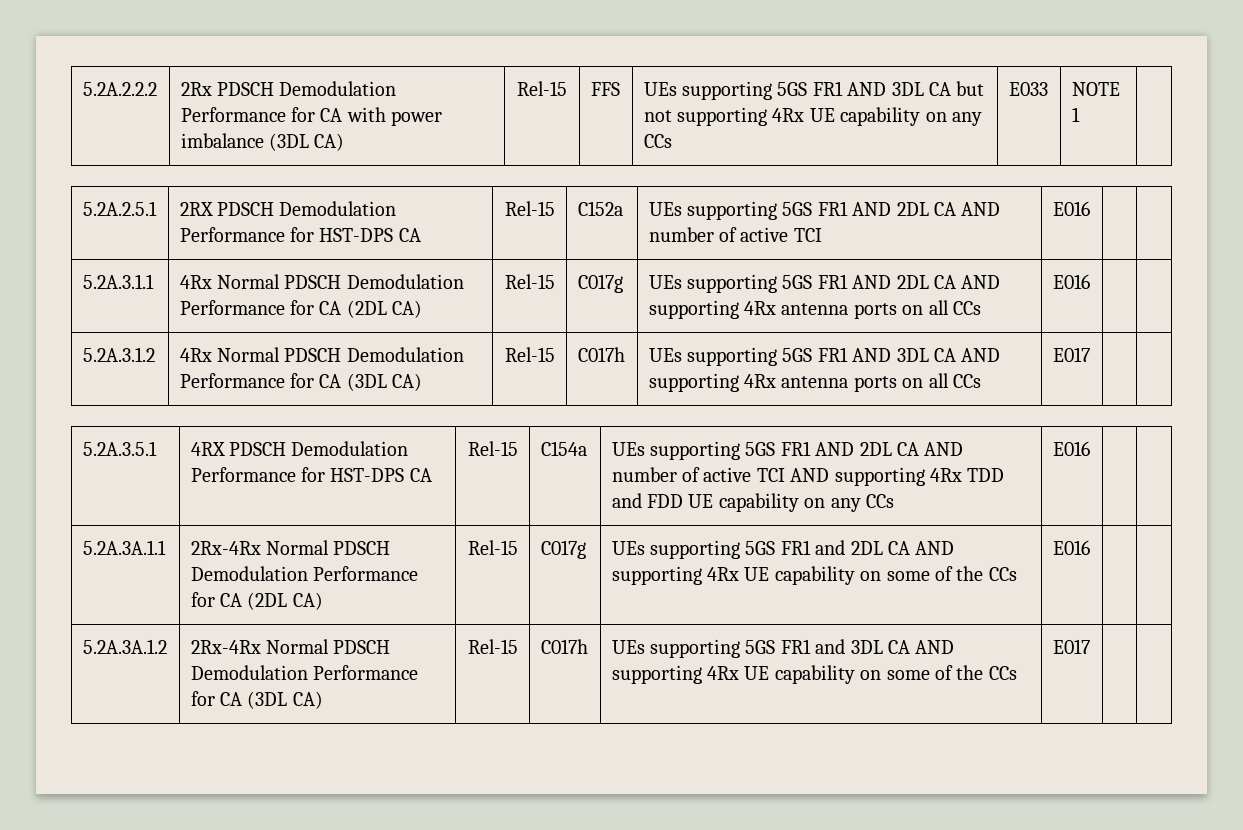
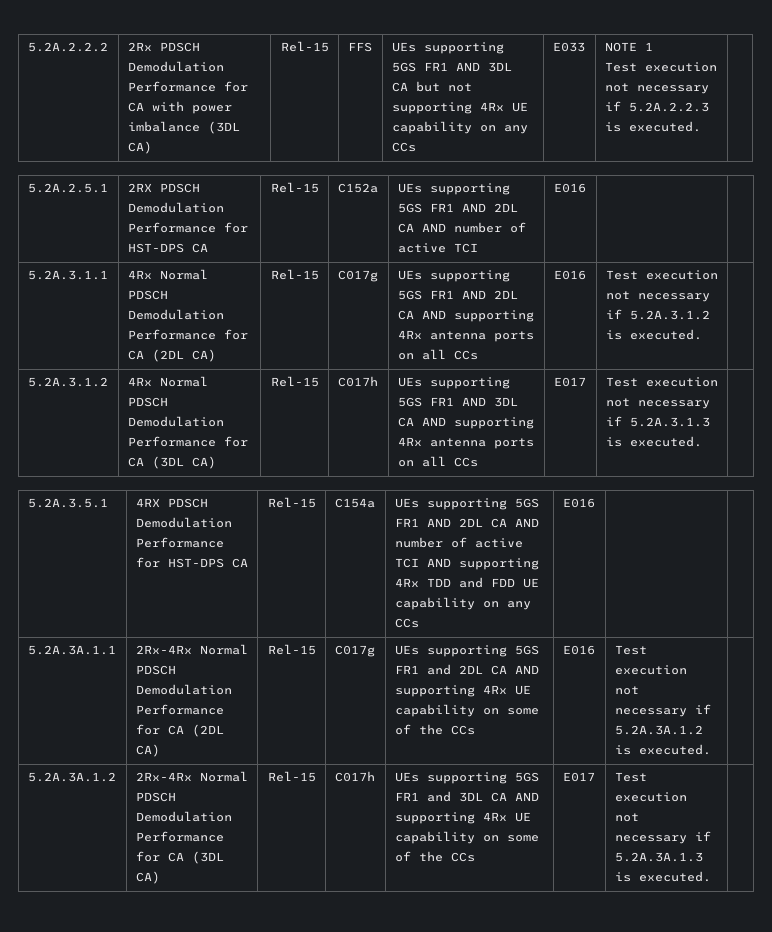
(1080, 114) none -> [604,62,717,72] [604,83,709,94] [604,101,709,112] [604,121,701,132] // Test execution not necessary if 5.2A.2.2.3 is executed.
(1090, 281) none -> [605,270,718,280] [605,291,710,302] [605,309,710,320] [605,329,702,340] Test execution not necessary if 5.2A.3.1.2 is executed.
(1090, 354) none -> [605,377,718,387] [605,398,710,409] [605,416,710,427] [605,436,702,447] Test execution not necessary if 5.2A.3.1.3 is executed.
(1090, 547) none -> [614,645,647,655] [614,665,687,675] [614,686,639,695] [614,704,711,717] [614,725,703,735] [614,744,711,755] Test execution not necessary if 5.2A.3A.1.2 is executed.
(1090, 646) none -> [614,772,647,782] [614,792,687,802] [614,813,639,822] [614,831,711,844] [614,852,703,862] [614,871,711,882] Test execution not necessary if 5.2A.3A.1.3 is executed.

